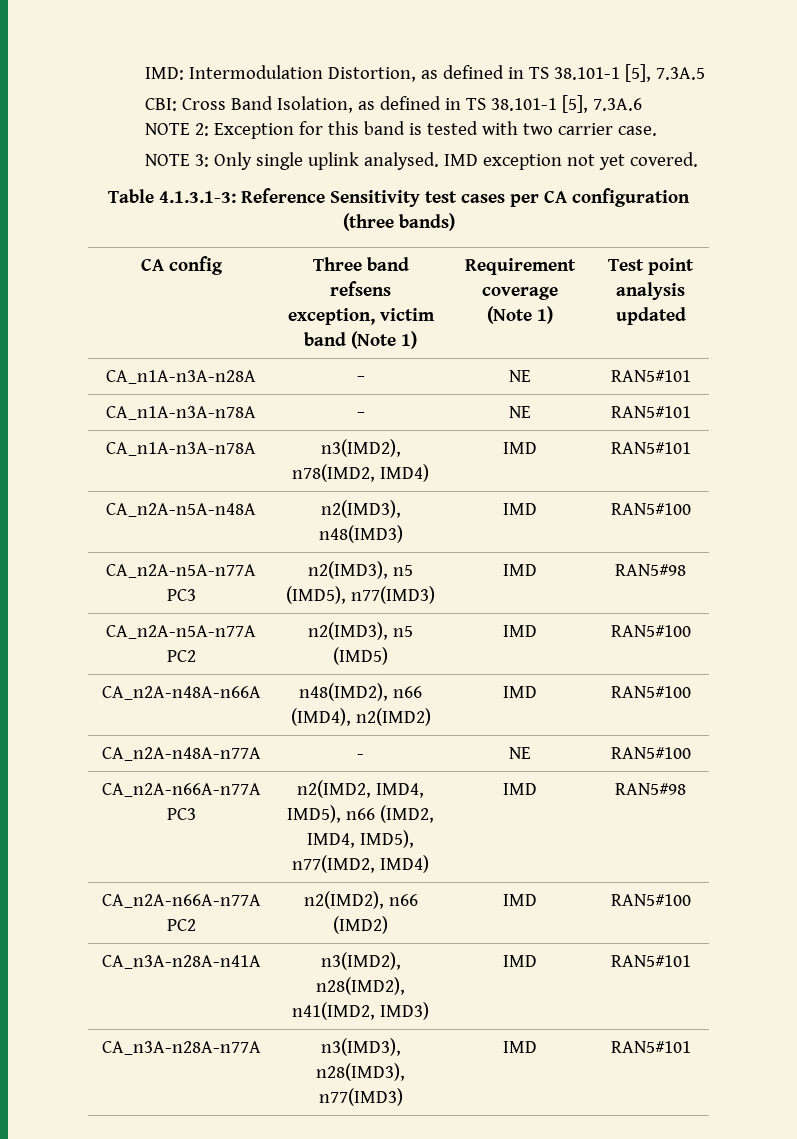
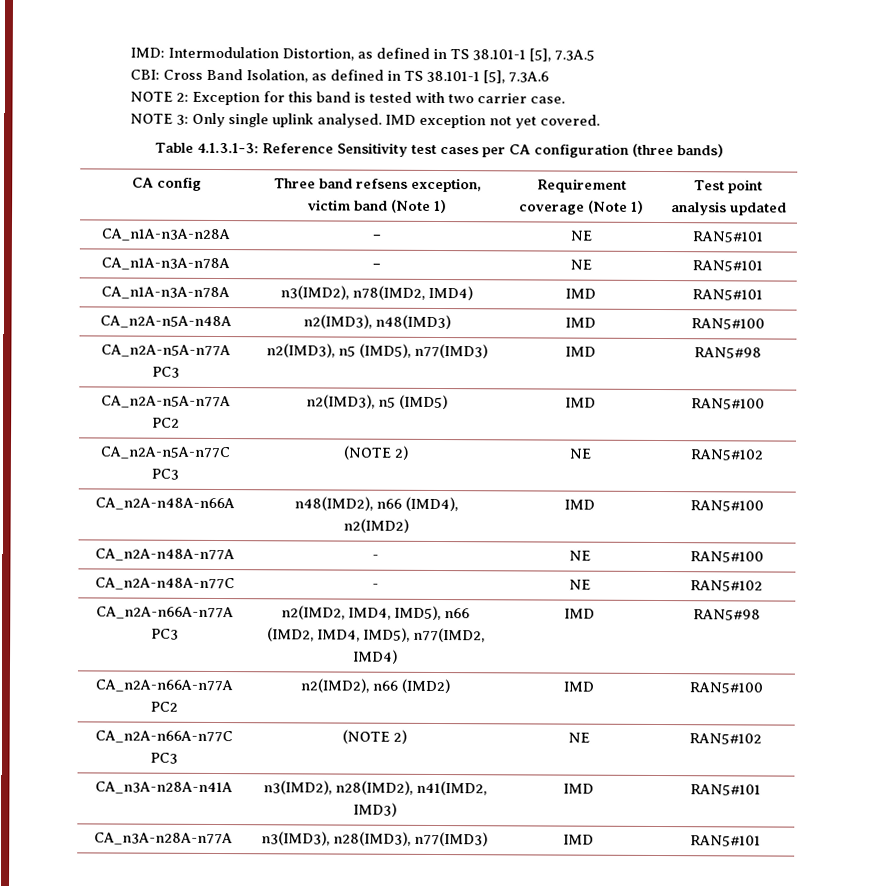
(691, 631) none -> [99,446,230,460] [150,468,179,480] [343,445,408,460] [568,448,591,459] [690,449,763,461] // CA_n2A-n5A-n77C PC3 | (NOTE 2) | NE | RAN5#102
(691, 753) none -> [94,577,235,591] [372,583,379,589] [568,579,591,590] [690,580,763,592] // CA_n2A-n48A-n77C | - | NE | RAN5#102
(691, 900) none -> [94,730,233,744] [149,752,178,764] [342,729,407,744] [567,732,590,743] [689,733,762,745] // CA_n2A-n66A-n77C PC3 | (NOTE 2) | NE | RAN5#102

